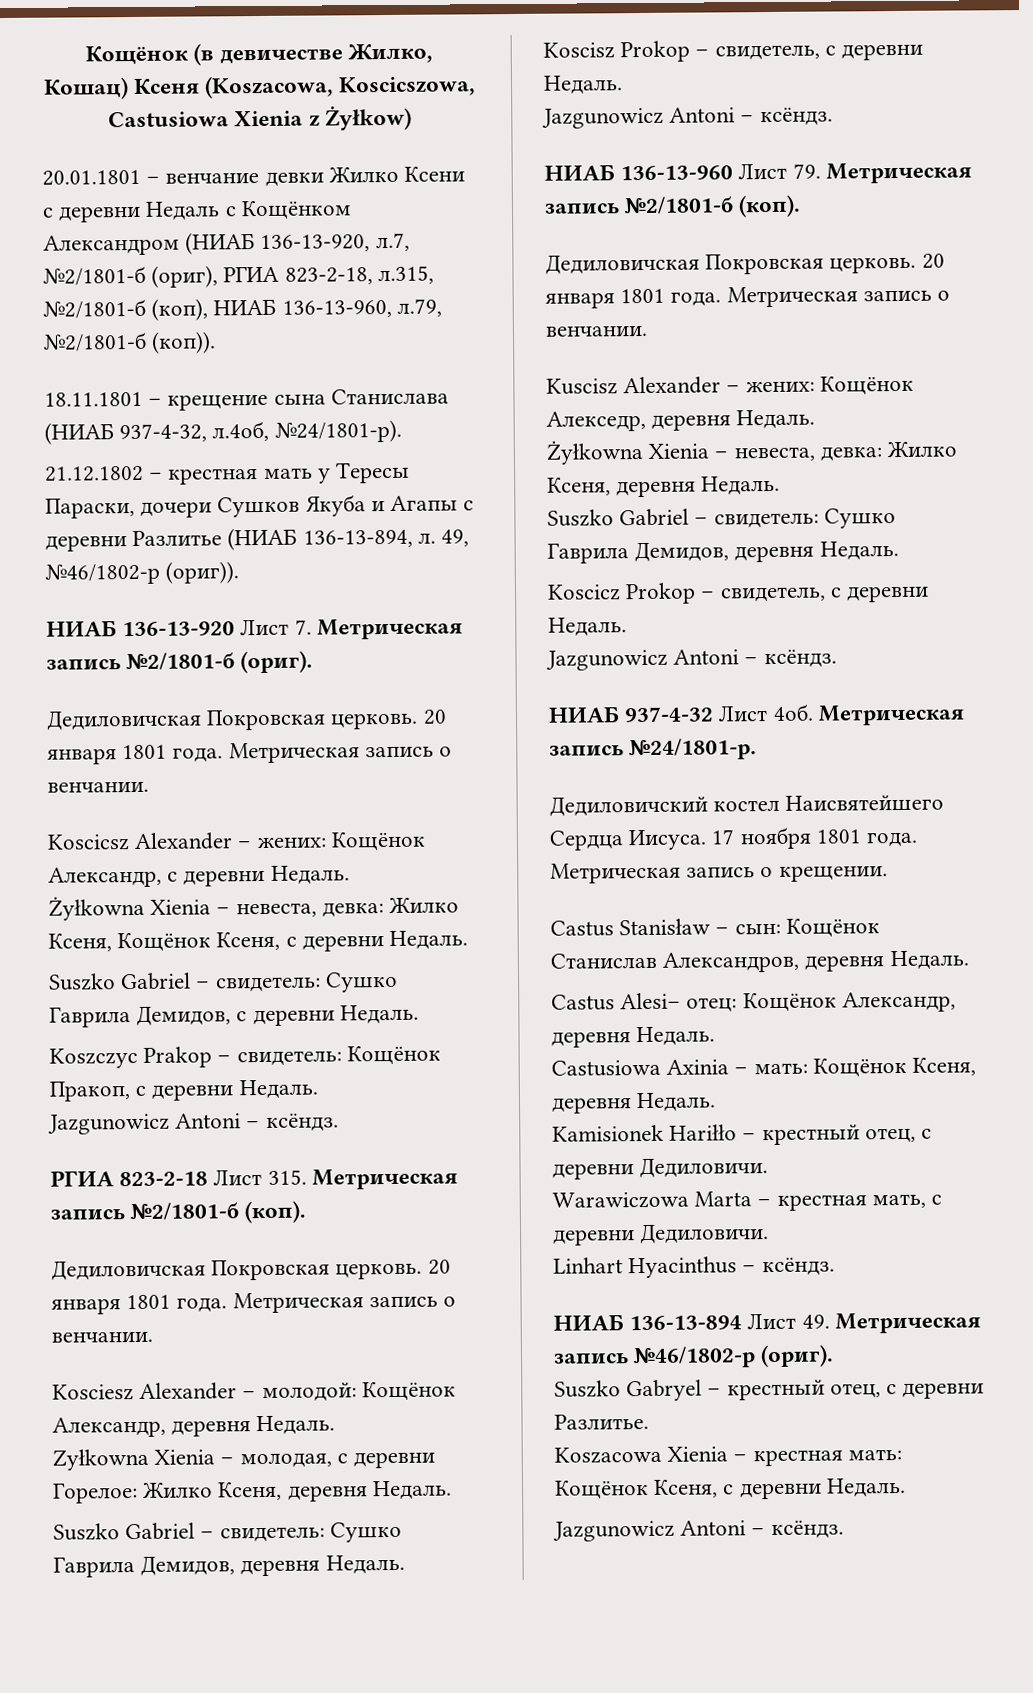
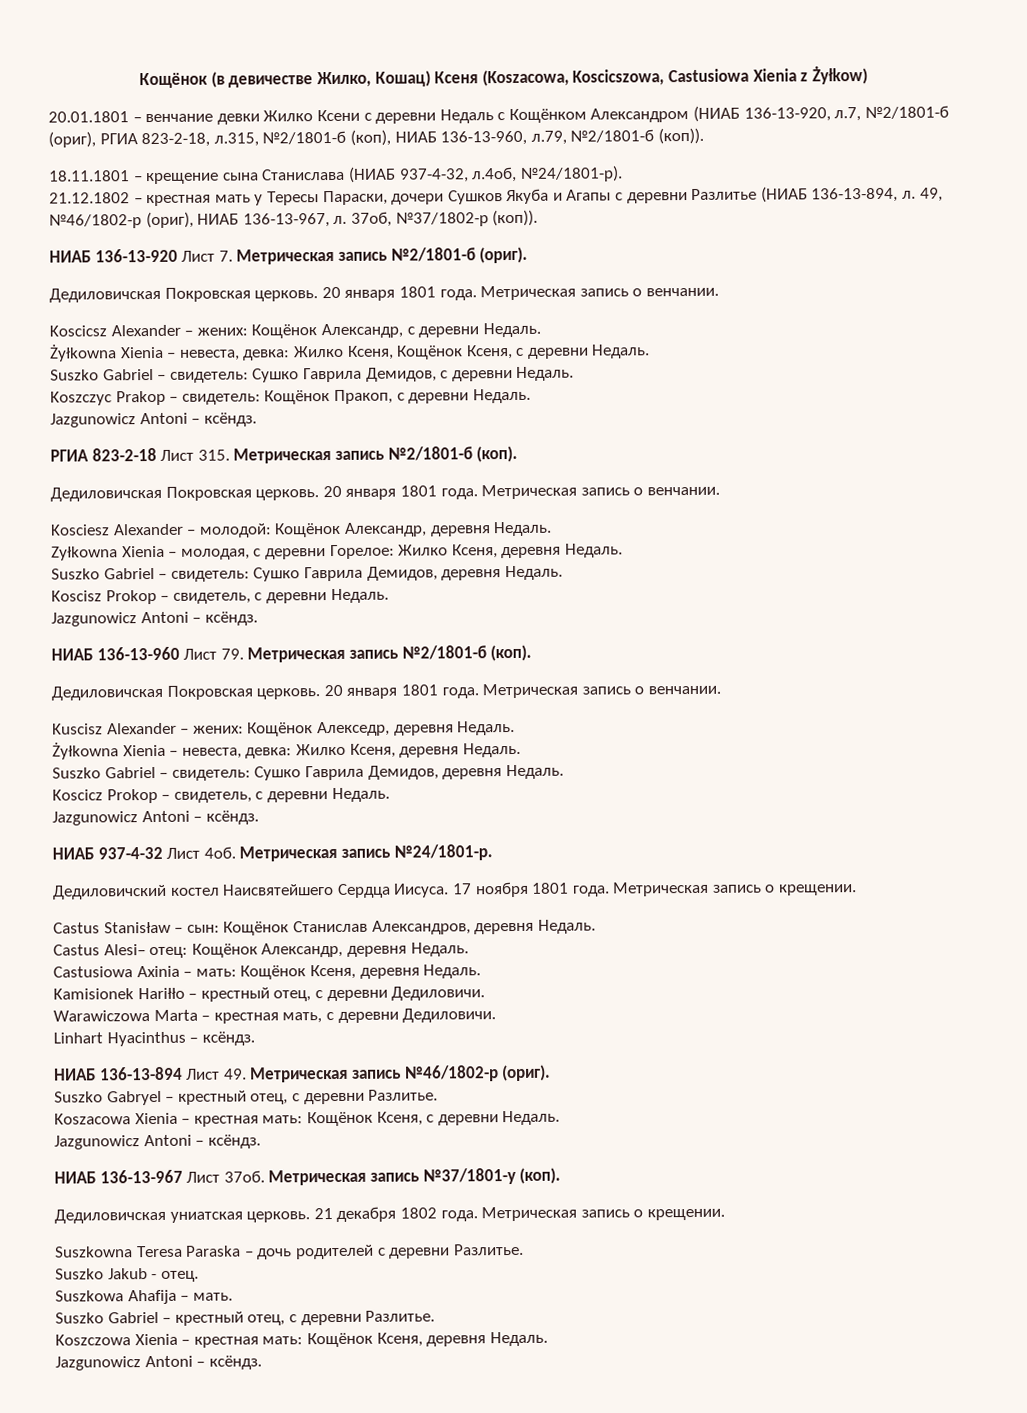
[165,561,240,584] (ориг)). -> [145,209,539,229] (ориг), НИАБ 136-13-967, л. 37об, №37/1802-р (коп)).
(844, 1529) none -> [54,1167,562,1186] [54,1206,725,1224] [55,1243,524,1260] [55,1268,199,1282] [55,1289,233,1305] [55,1310,436,1326] [55,1331,548,1348] [55,1355,262,1371] // НИАБ 136-13-967 Лист 37об. Метрическая запись №37/1801-у (коп). // Дедиловичская униатская церковь. 21 декабря 1802 года. Метрическая запись о крещении. // Suszkowna Teresa Paraska – дочь родителей с деревни Разлитье. // Suszko Jakub - отец. // Suszkowa Ahafija – мать. // Suszko Gabriel – крестный отец, с деревни Разлитье. // Koszczowa Xienia – крестная мать: Кощёнок Ксеня, деревня Недаль. // Jazgunowicz Antoni – ксёндз.

